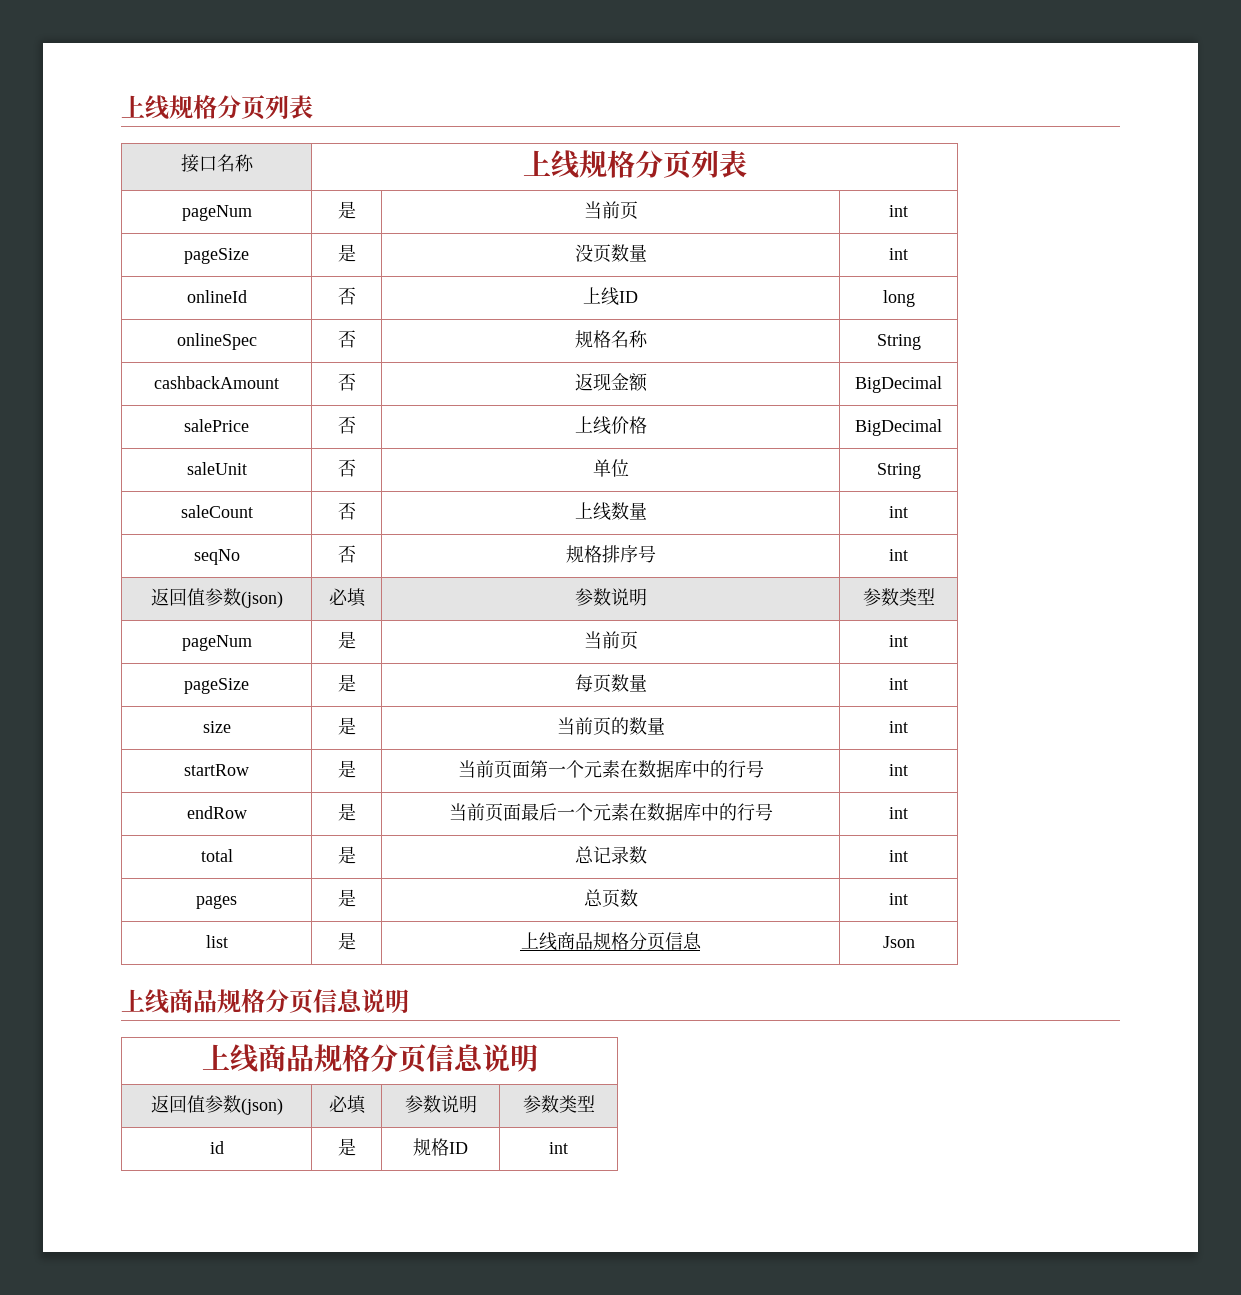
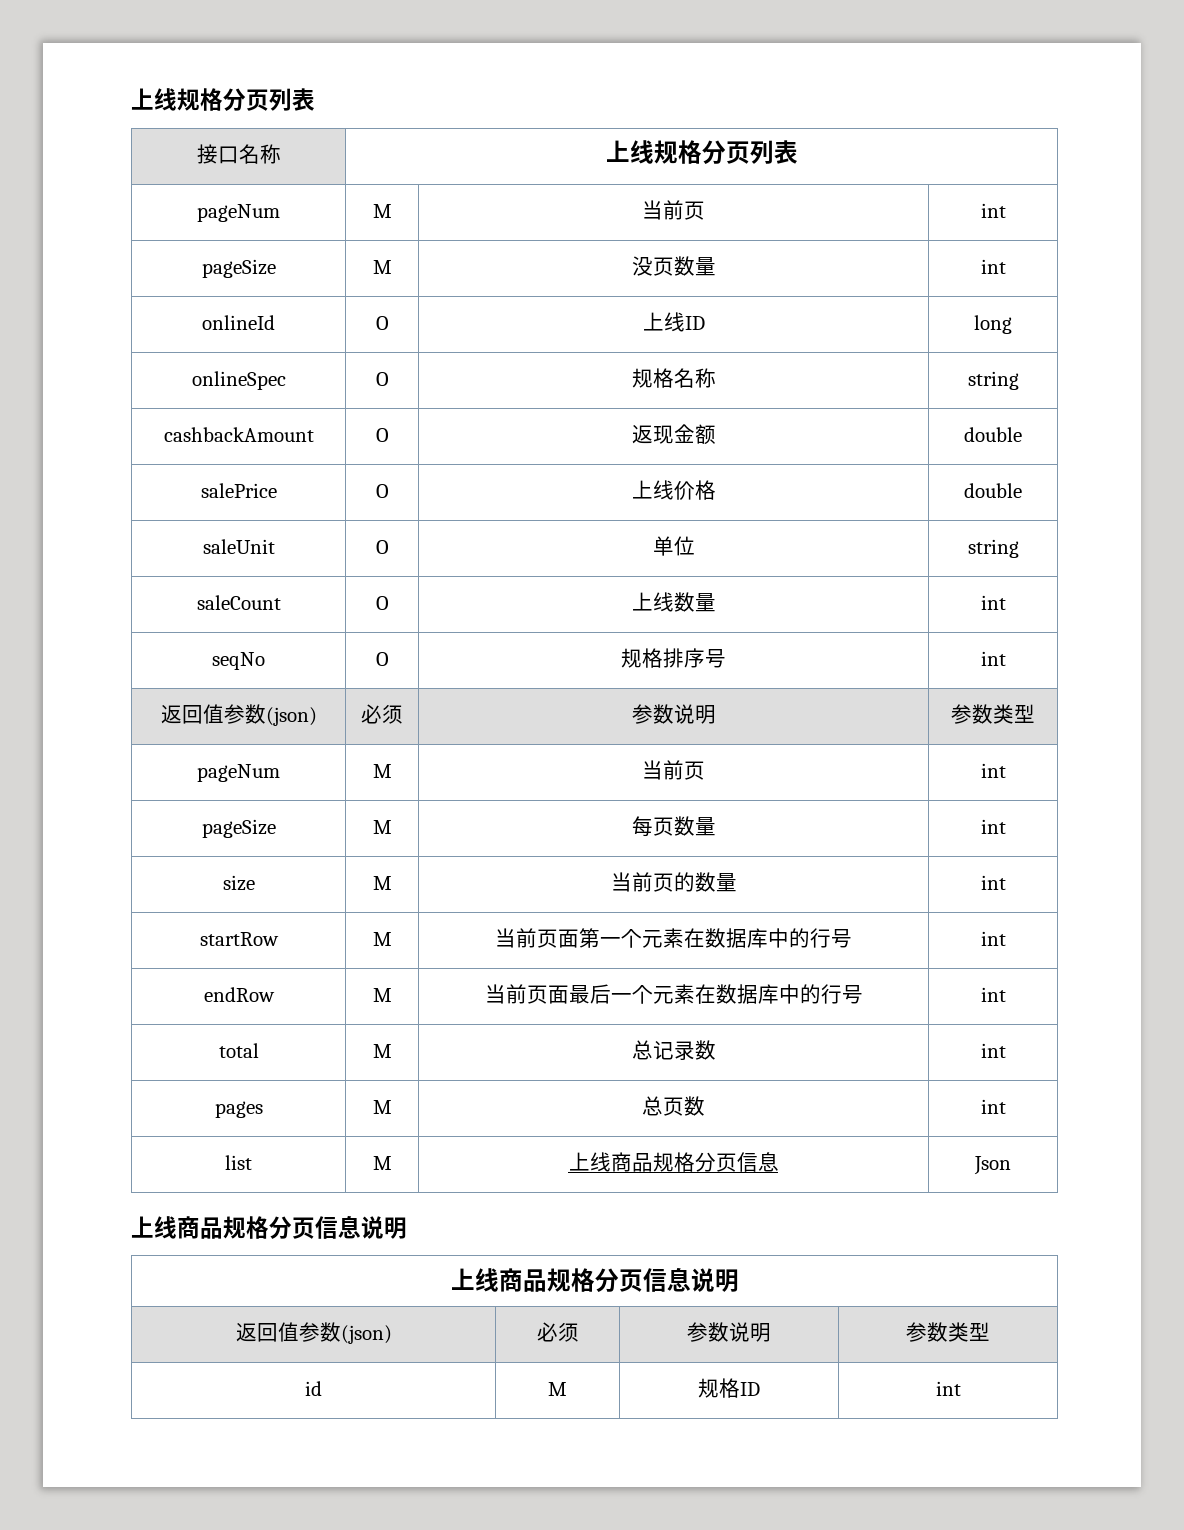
[337,201,356,219] [583,201,638,220] [889,205,908,217] [184,248,249,264] [337,244,356,262] 是 | 当前页 | int // pageSize | 是 -> [372,204,392,218] [642,200,705,220] [980,203,1006,218] [201,259,276,278] [372,260,392,274] M | 当前页 | int // pageSize | M
[337,287,356,305] 否 -> [375,316,389,330] O
[337,330,356,348] 否 -> [375,372,389,386] O
[876,334,921,350] String -> [967,371,1019,390] string
[337,373,356,391] 否 -> [375,428,389,442] O
[855,376,942,393] BigDecimal -> [964,427,1022,442] double
[337,416,356,434] 否 -> [375,484,389,498] O
[855,419,942,436] BigDecimal -> [964,483,1022,498] double
[337,459,356,477] 否 -> [375,540,389,554] O
[876,463,921,479] String -> [967,539,1019,558] string
[337,502,356,520] 否 -> [375,596,389,610] O
[337,545,356,563] 否 -> [375,652,389,666] O
[346,588,367,607] 填 -> [382,704,403,724] 须
[337,631,356,649] [583,631,638,650] [889,635,908,647] [184,678,249,694] [337,674,356,692] 是 | 当前页 | int // pageSize | 是 -> [372,764,392,778] [642,760,705,780] [980,763,1006,778] [201,819,276,838] [372,820,392,834] M | 当前页 | int // pageSize | M
[337,717,356,735] 是 -> [372,876,392,890] M
[337,760,356,778] 是 -> [372,932,392,946] M
[337,803,356,821] 是 -> [372,988,392,1002] M
[337,846,356,864] 是 -> [372,1044,392,1058] M
[337,889,356,907] 是 -> [372,1100,392,1114] M
[337,932,356,950] 是 -> [372,1156,392,1170] M
[346,1095,367,1114] 填 -> [557,1322,579,1342] 须
[337,1138,356,1156] 是 -> [548,1382,567,1396] M

